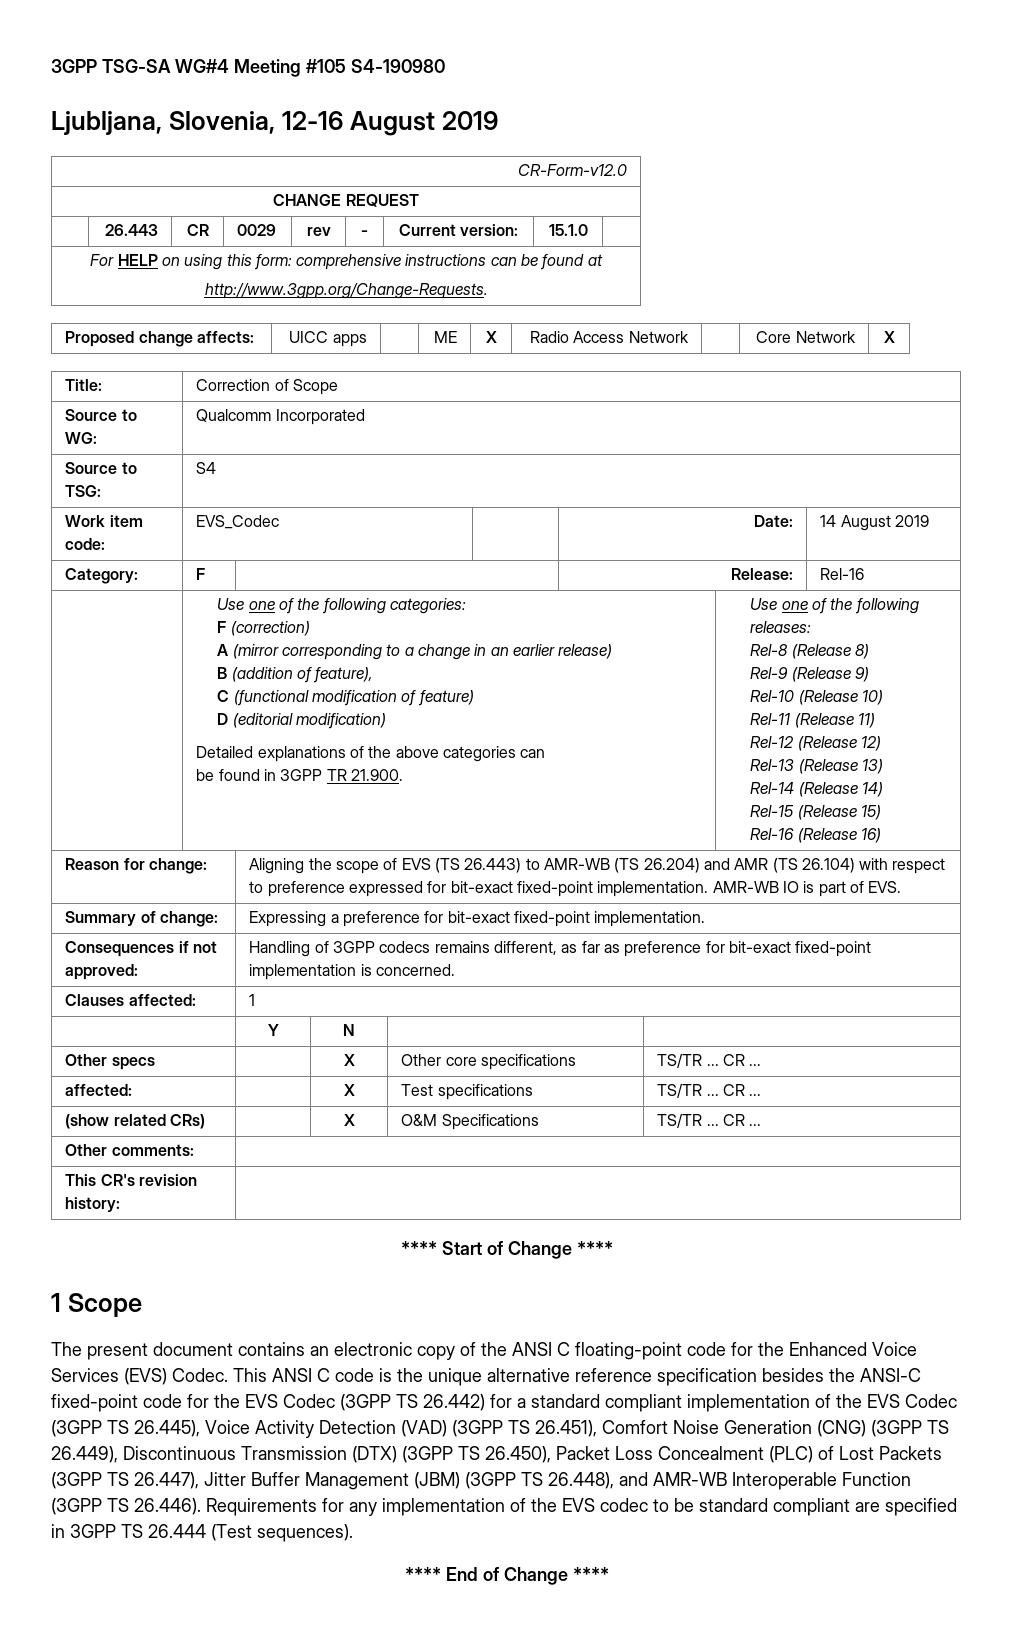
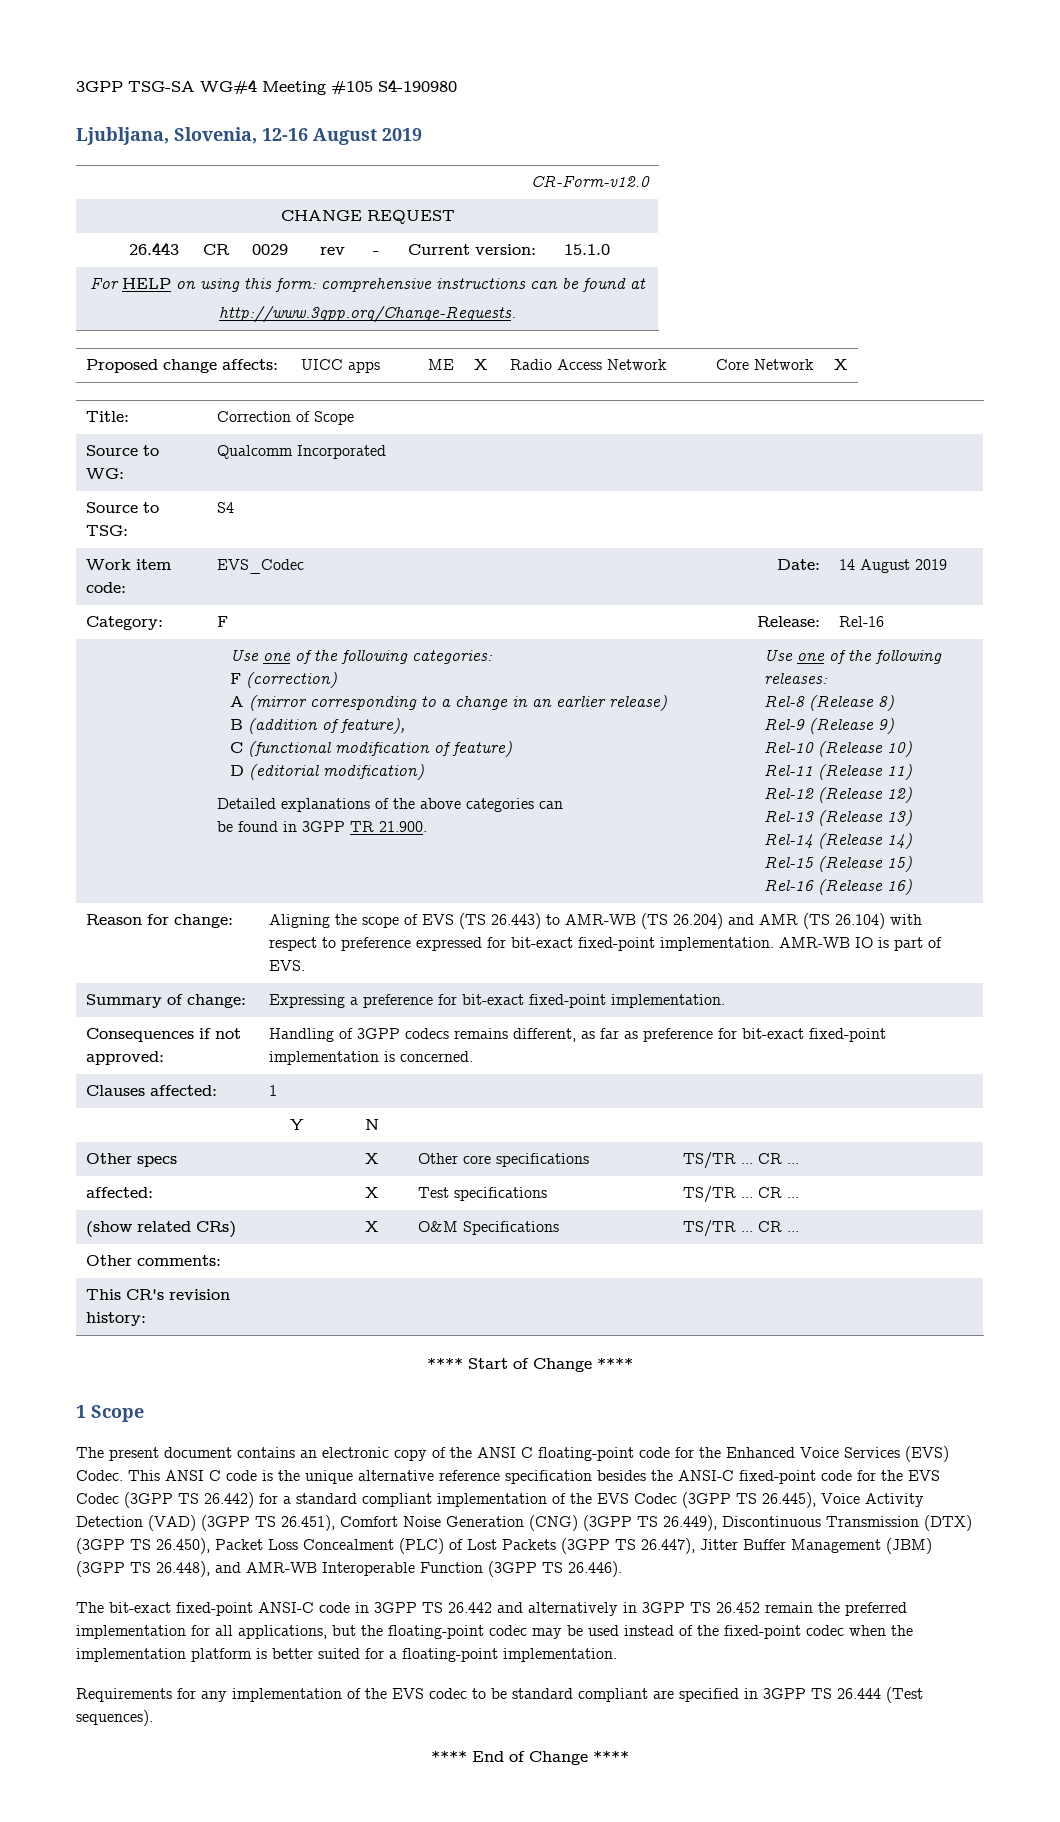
(201, 1506) none -> [76,1602,907,1616] [76,1625,913,1639] [76,1648,617,1662] // The bit-exact fixed-point ANSI-C code in 3GPP TS 26.442 and alternatively in 3GPP TS 26.452 remain the preferred implementation for all applications, but the floating-point codec may be used instead of the fixed-point codec when the implementation platform is better suited for a floating-point implementation. //

